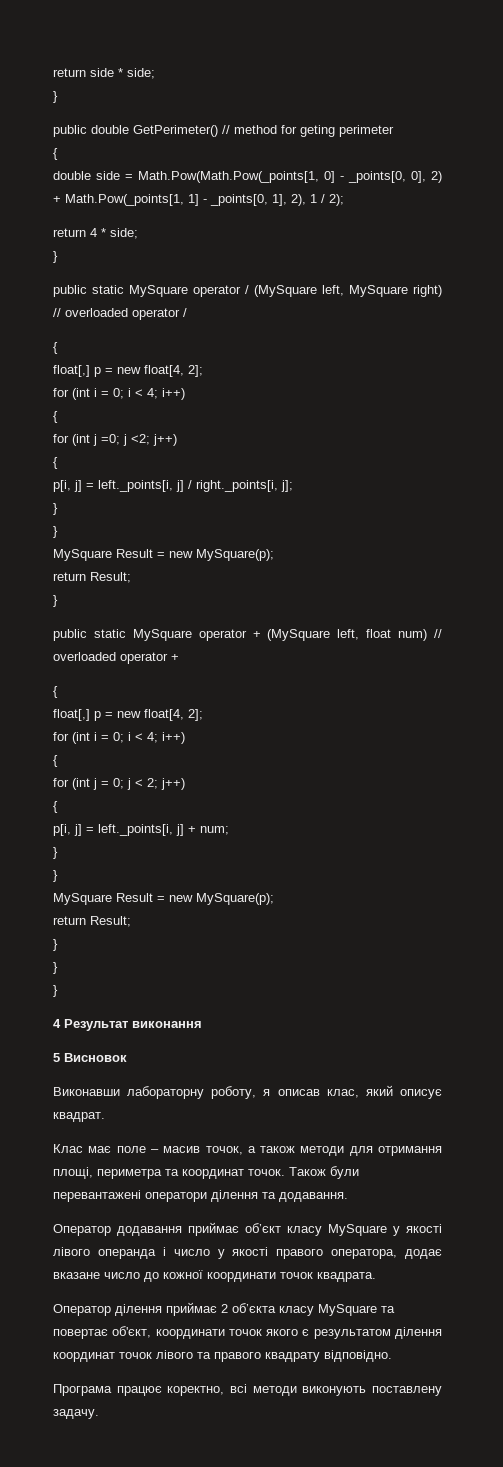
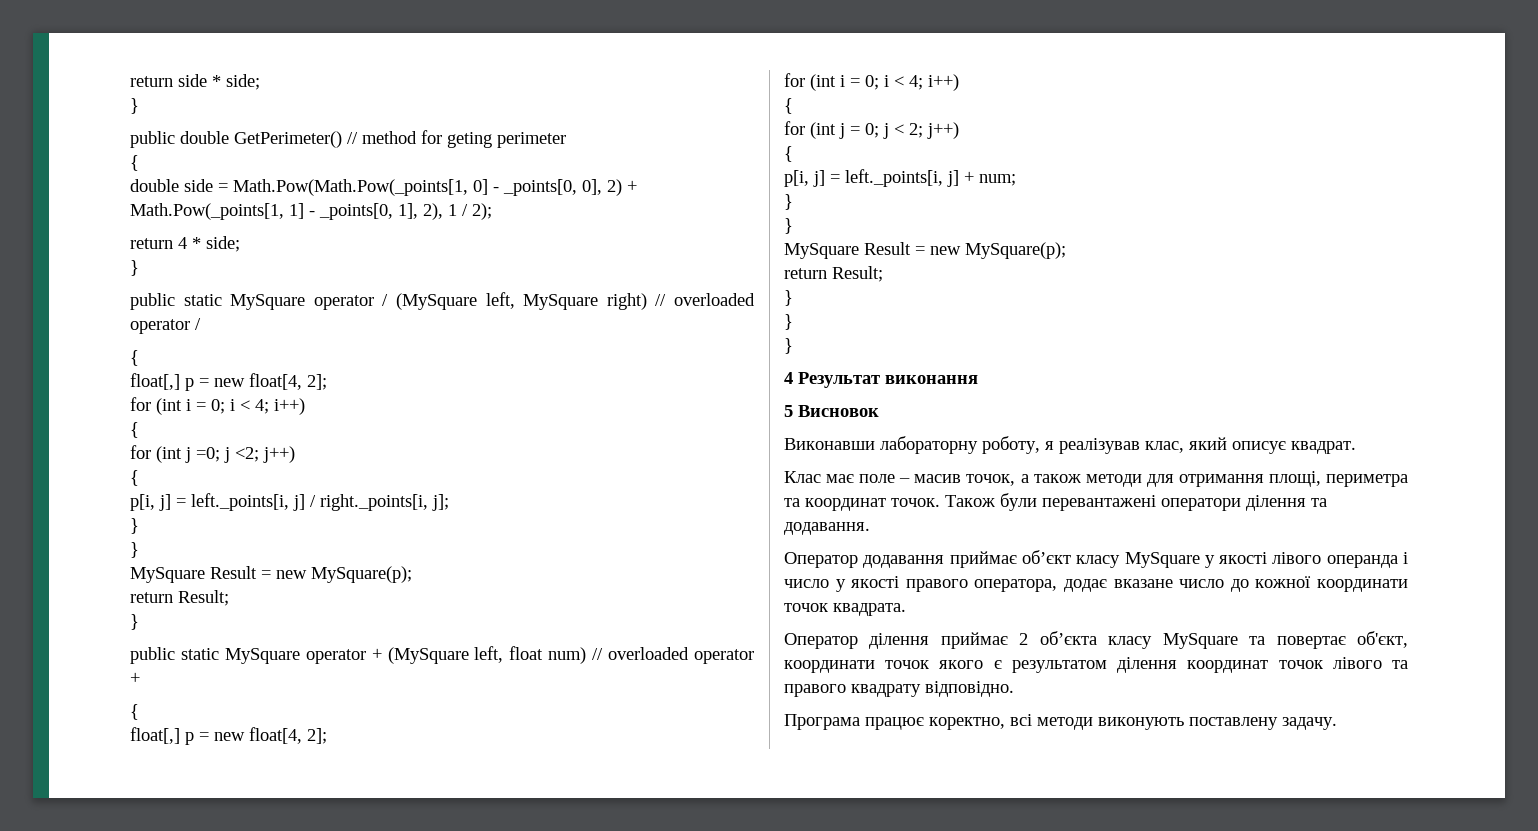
[277,1089,320,1096] описав -> [1059,438,1140,454] реалізував

